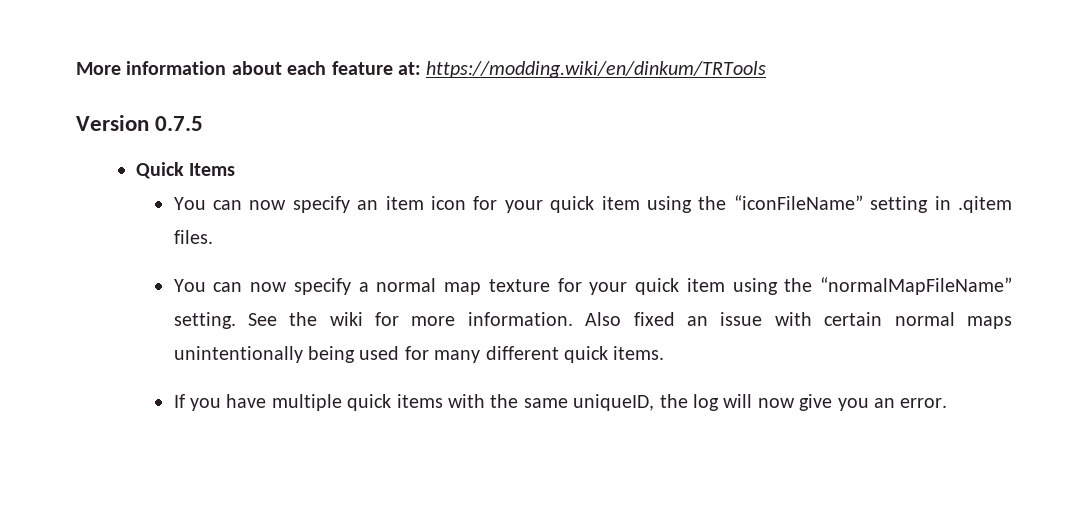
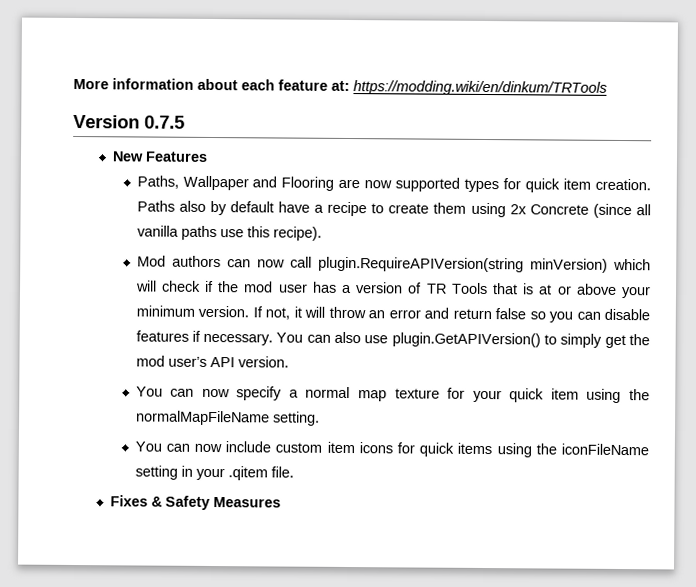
[135,162,236,179] [173,195,1012,213] [173,230,213,244] Quick Items // You can now specify an item icon for your quick item using the “iconFileName” setting in .qitem files. -> [112,151,209,162] [136,175,652,193] [136,200,651,219] [136,225,322,241] [136,255,651,273] [135,280,651,299] [135,305,651,323] [135,330,650,349] [135,355,289,368] New Features // Paths, Wallpaper and Flooring are now supported types for quick item creation. Paths also by default have a recipe to create them using 2x Concrete (since all vanilla paths use this recipe). // Mod authors can now call plugin.RequireAPIVersion(string minVersion) which will check if the mod user has a version of TR Tools that is at or above your minimum version. If not, it will throw an error and return false so you can disable features if necessary. You can also use plugin.GetAPIVersion() to simply get the mod user’s API version.
[820,277,1012,295] “normalMapFileName” -> [135,410,270,426] normalMapFileName
[247,312,1012,329] [173,346,665,363] [173,394,948,411] See the wiki for more information. Also fixed an issue with certain normal maps unintentionally being used for many different quick items. // If you have multiple quick items with the same uniqueID, the log will now give you an error. -> [134,441,649,458] [134,465,294,481] [110,495,282,510] // You can now include custom item icons for quick items using the iconFileName setting in your .qitem file. // Fixes & Safety Measures

